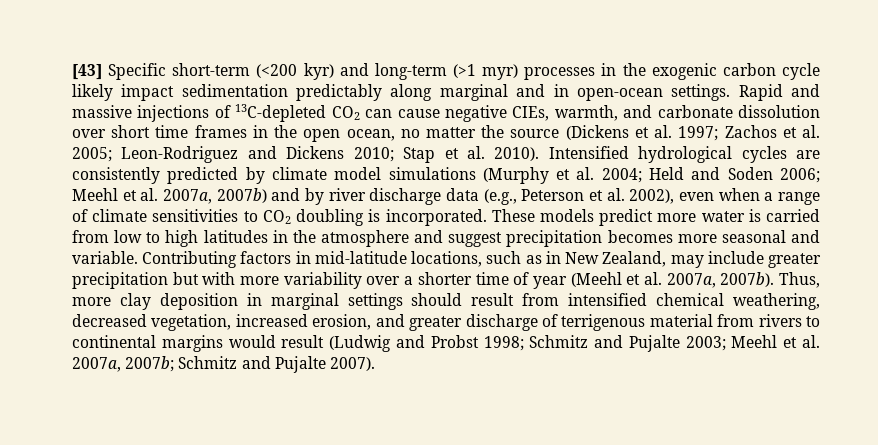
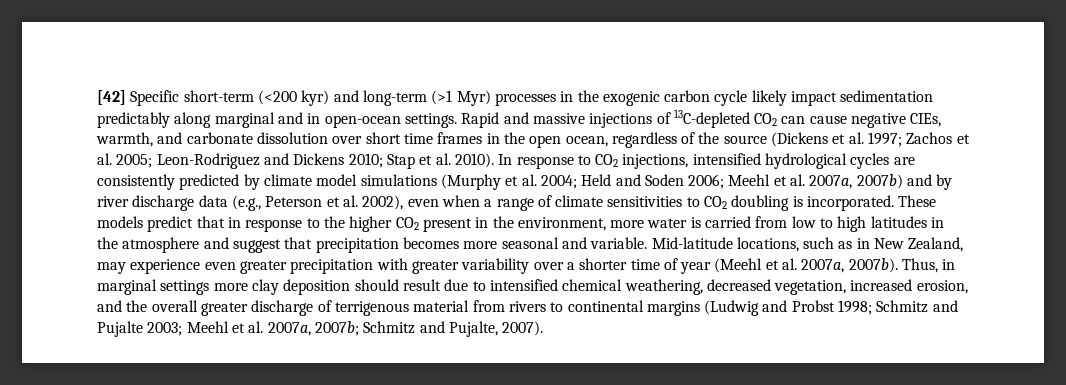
[72,64,102,80] [43] -> [97,90,126,105] [42]
[482,64,519,80] myr) -> [456,90,491,106] Myr)
[400,127,477,138] no matter -> [611,132,696,148] regardless of
[548,146,629,159] Intensified -> [498,153,761,169] In response to CO2 injections, intensified
(654, 217) none -> [196,216,606,232] that in response to the higher CO2 present in the environment,
(503, 239) none -> [284,237,313,249] that
[142,251,407,268] Contributing factors in mid-latitude -> [651,237,733,249] Mid-latitude
[707,251,822,268] [72,272,280,289] include greater precipitation but with more -> [130,258,459,274] experience even greater precipitation with greater
[72,293,560,310] more clay deposition in marginal settings should result from -> [942,259,956,270] [97,279,486,295] in marginal settings more clay deposition should result due to
(405, 320) none -> [126,300,198,312] the overall
[228,335,325,348] would result -> (700, 308) none
[274,356,326,373] Pujalte -> [448,321,498,337] Pujalte,

